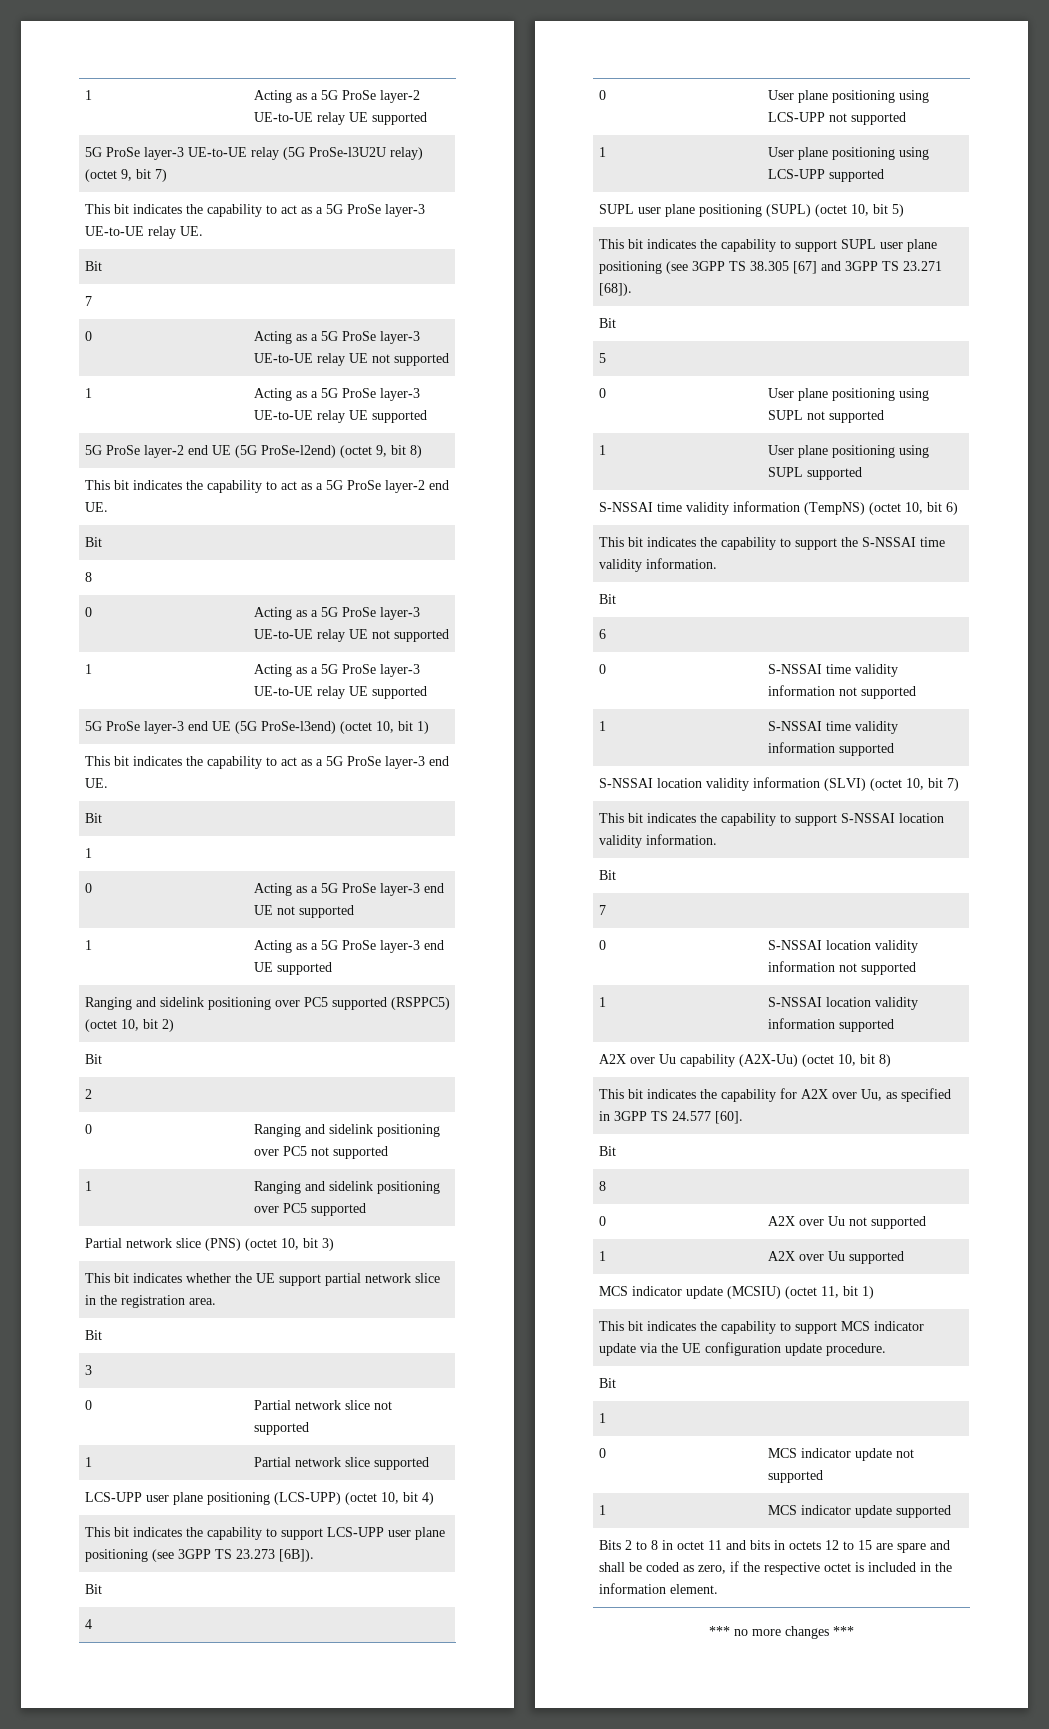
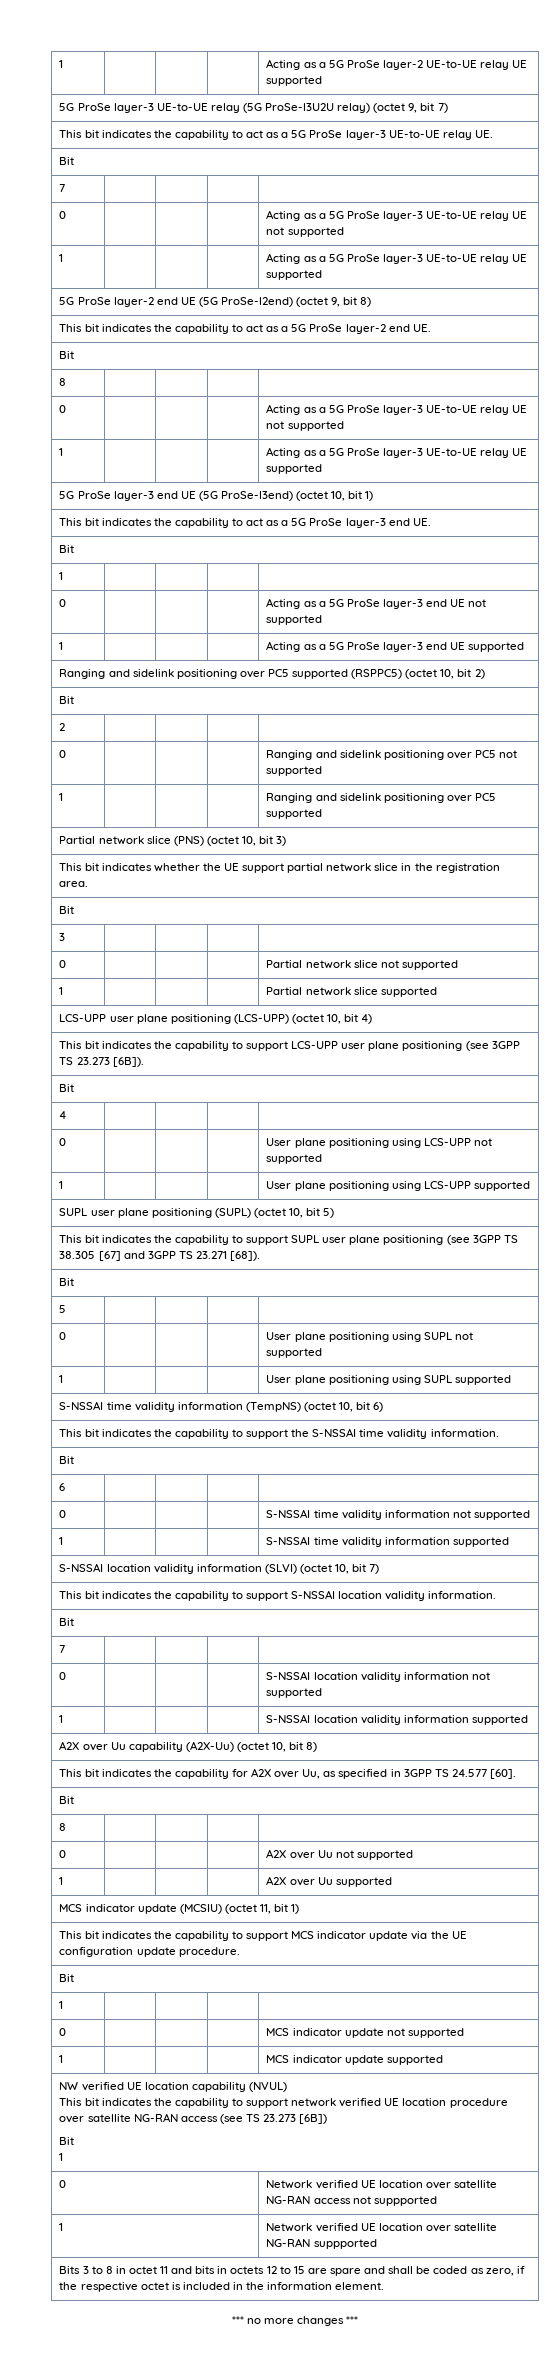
(951, 1511) none -> [59,2082,287,2092] [59,2098,508,2108] [59,2113,328,2124] [59,2137,75,2145] [59,2153,64,2161] [59,2180,67,2188] [266,2180,497,2189] [266,2195,437,2206] [59,2223,64,2231] [266,2223,497,2232] [266,2238,377,2249] // NW verified UE location capability (NVUL) // This bit indicates the capability to support network verified UE location procedure over satellite NG-RAN access (see TS 23.273 [6B]) // Bit // 1 // 0 | Network verified UE location over satellite NG-RAN access not suppported // 1 | Network verified UE location over satellite NG-RAN suppported
[624,1540,632,1550] 2 -> [82,2266,89,2274] 3

